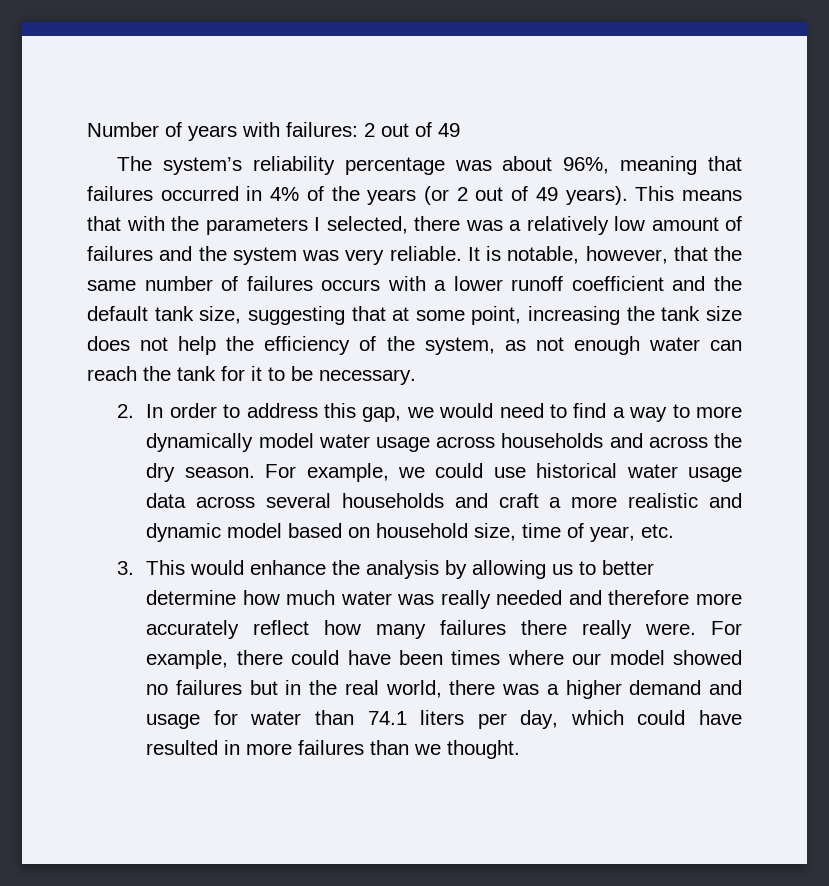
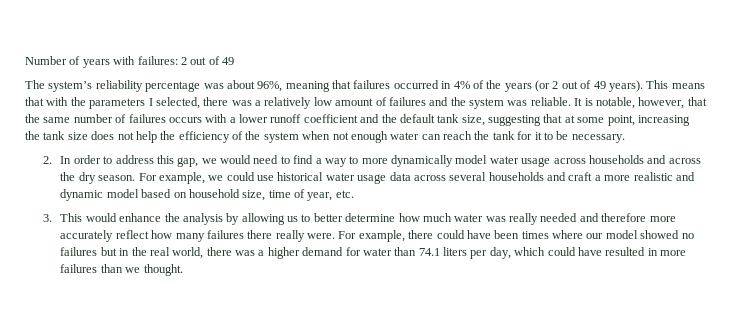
[345,249,385,265] very -> (528, 103) none
[424,337,526,355] system, as -> [263,131,331,143] system when
[709,680,742,695] [146,714,201,729] and usage -> (344, 251) none

